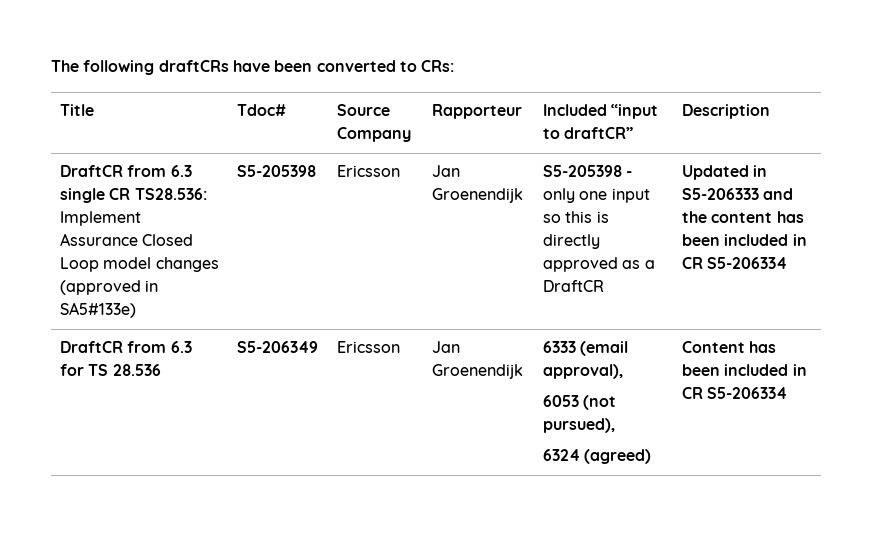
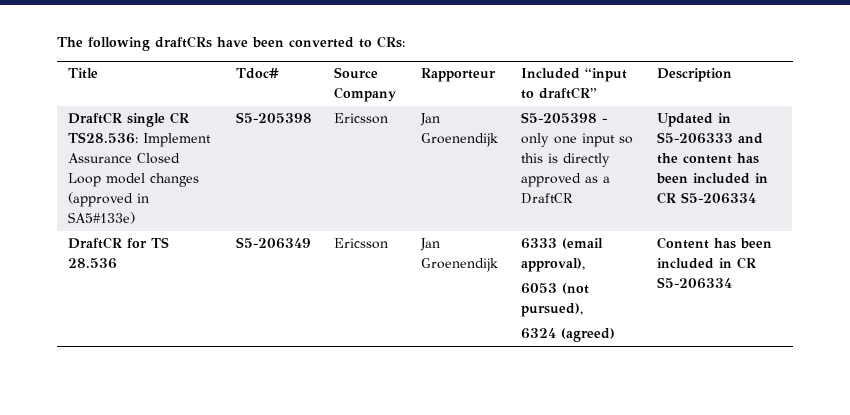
[127,165,192,177] from 6.3 -> (122, 118) none
[127,341,192,353] from 6.3 -> (122, 243) none

